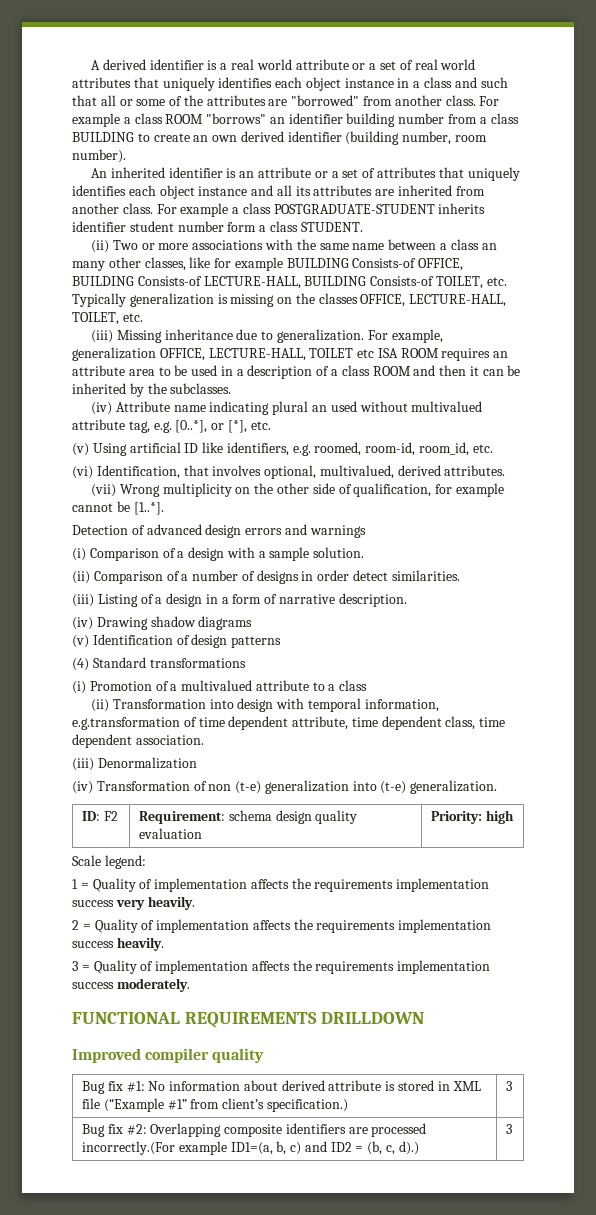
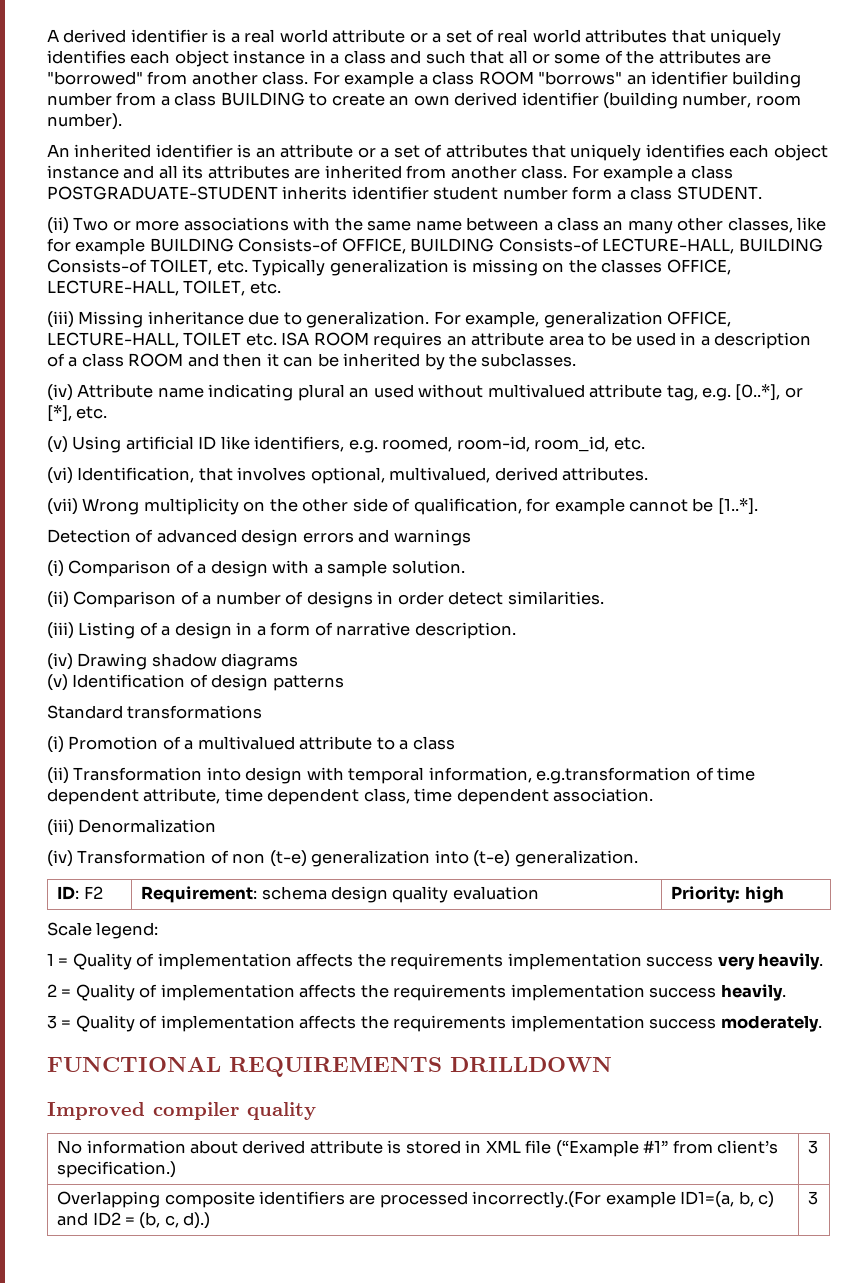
[357,349,375,358] etc -> [245,333,277,346] etc.
[72,658,89,671] (4) -> (344, 683) none
[81,1081,145,1094] Bug fix #1: -> (316, 1111) none
[81,1124,147,1137] Bug fix #2: -> (819, 1147) none

